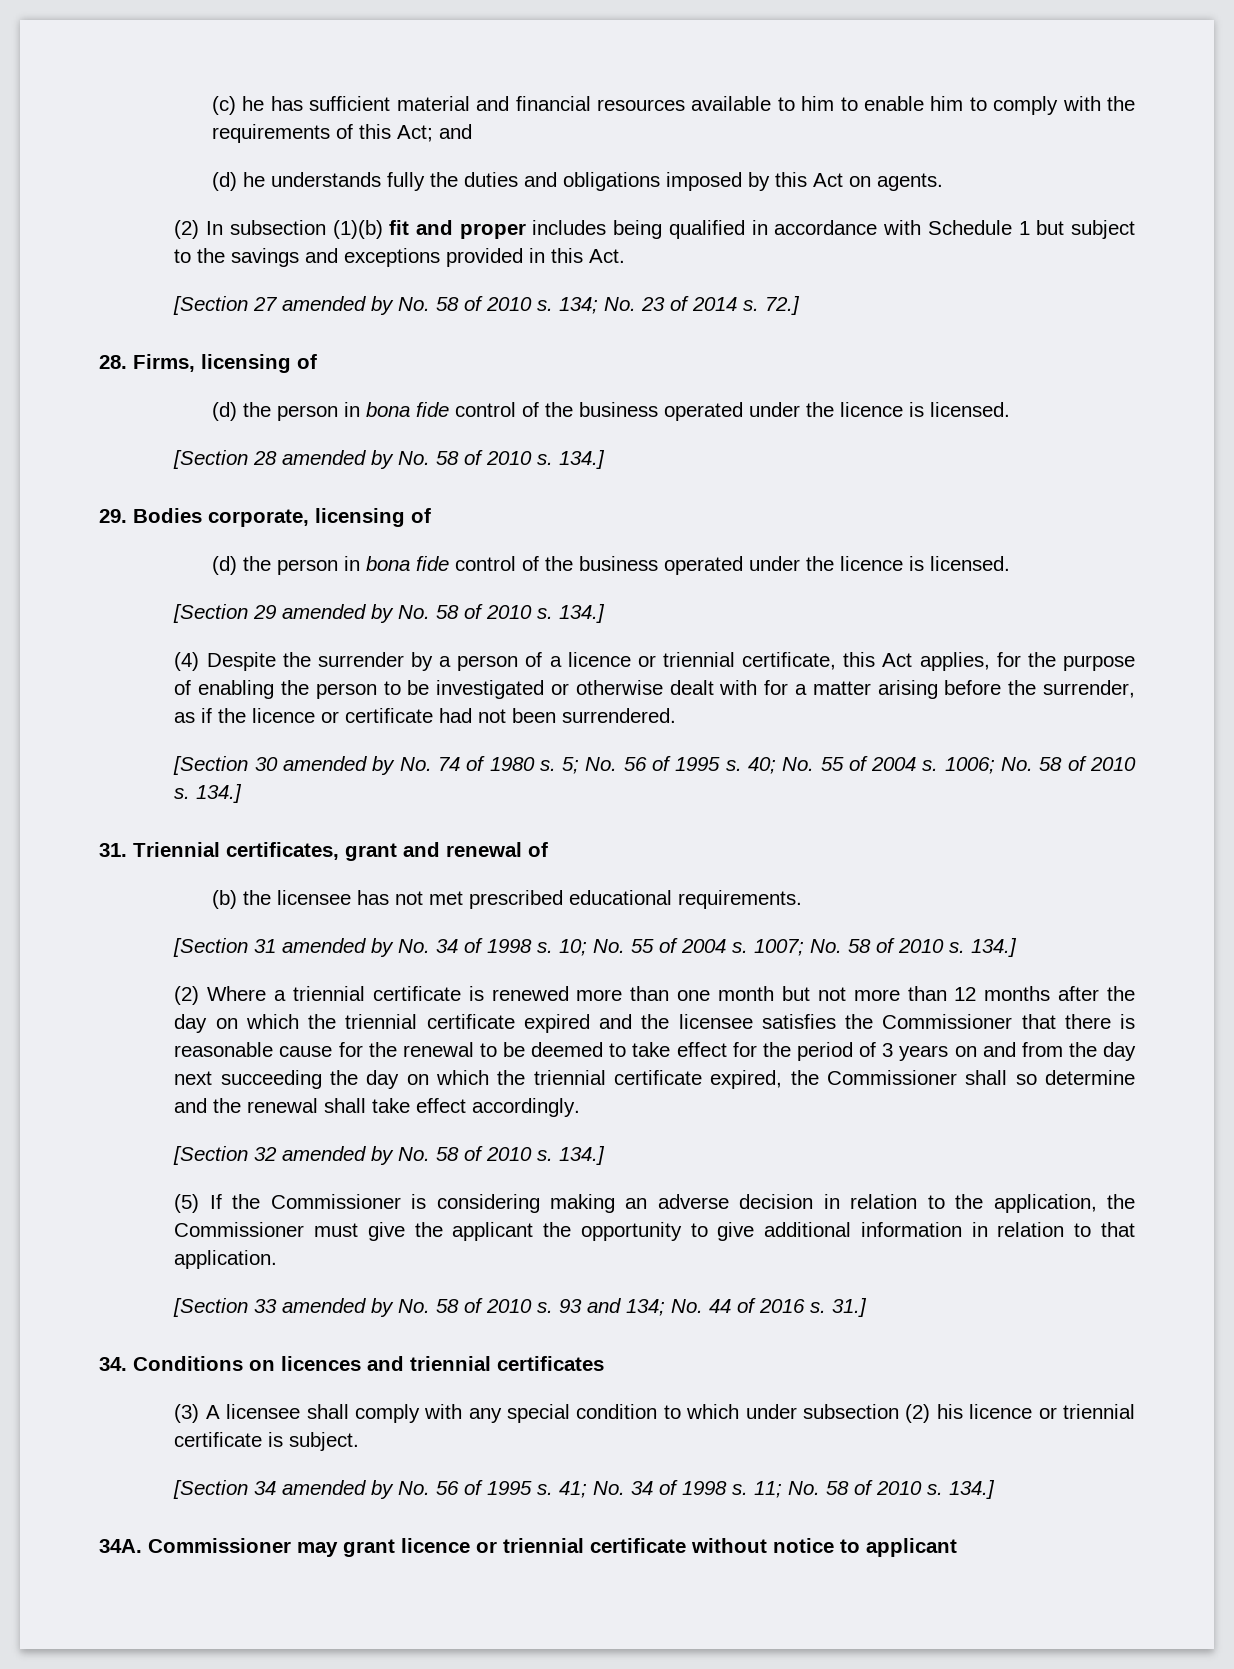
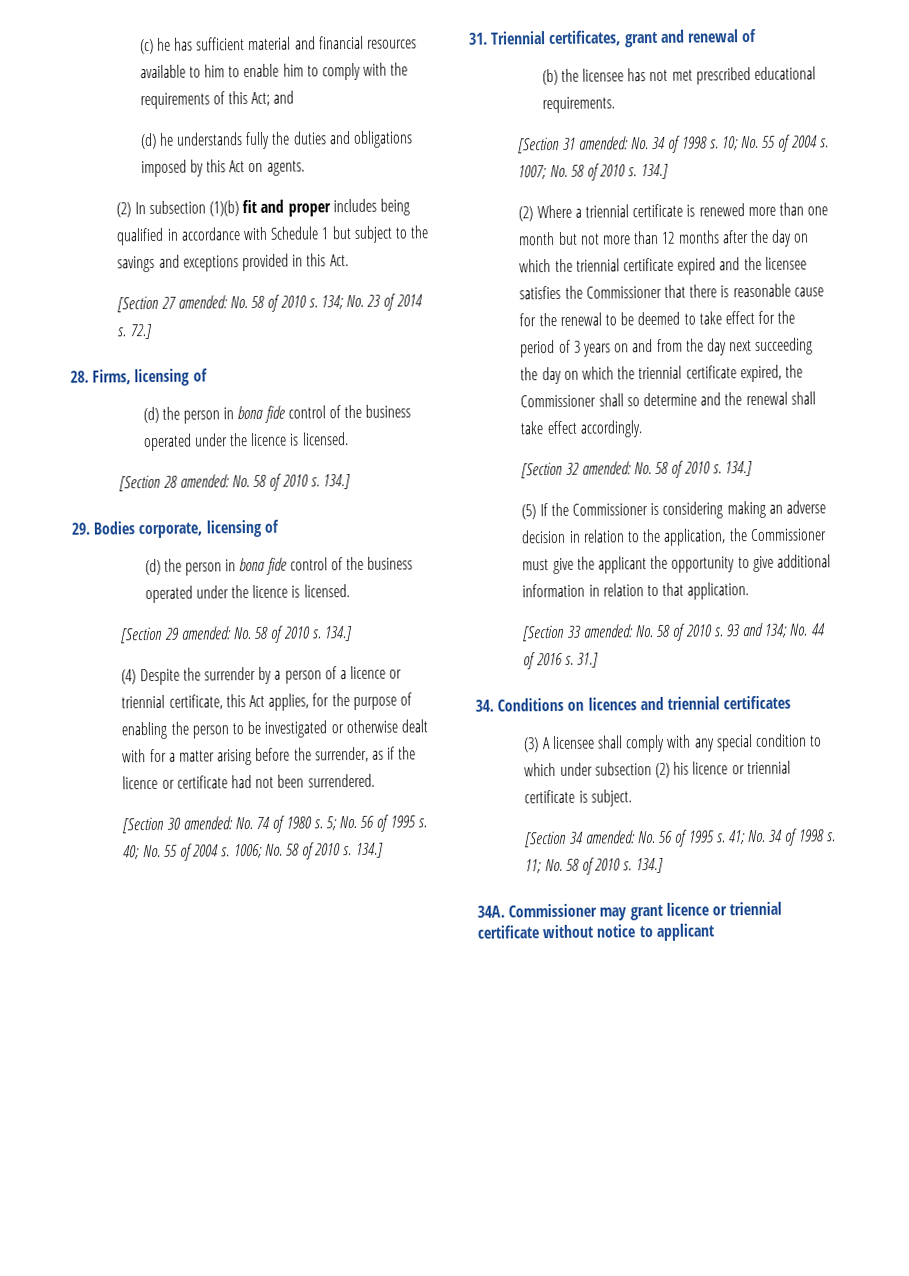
[282,296,395,315] amended by -> [177,295,228,309] amended:
[282,450,395,469] amended by -> [179,474,230,488] amended:
[282,604,395,623] amended by -> [180,626,232,640] amended:
[282,756,396,775] amended by -> [182,816,233,830] amended:
[282,938,395,957] amended by -> [578,136,629,150] amended:
[282,1146,395,1165] amended by -> [581,461,632,475] amended:
[282,1298,395,1317] amended by -> [582,624,634,638] amended:
[282,1480,395,1499] amended by -> [584,830,636,844] amended:

